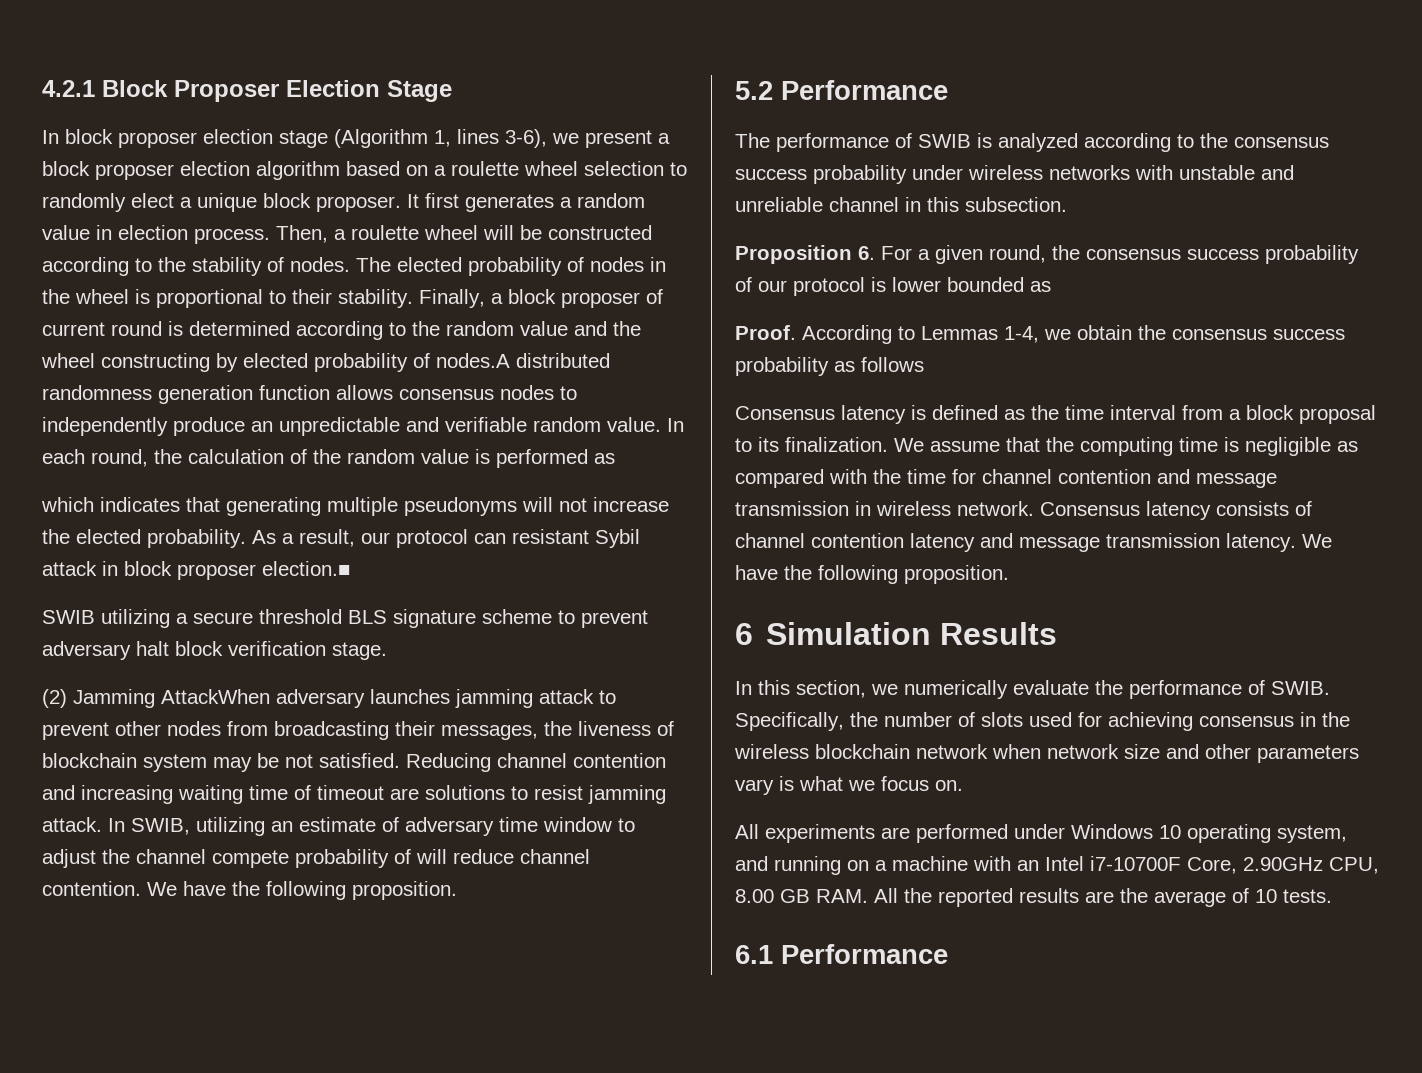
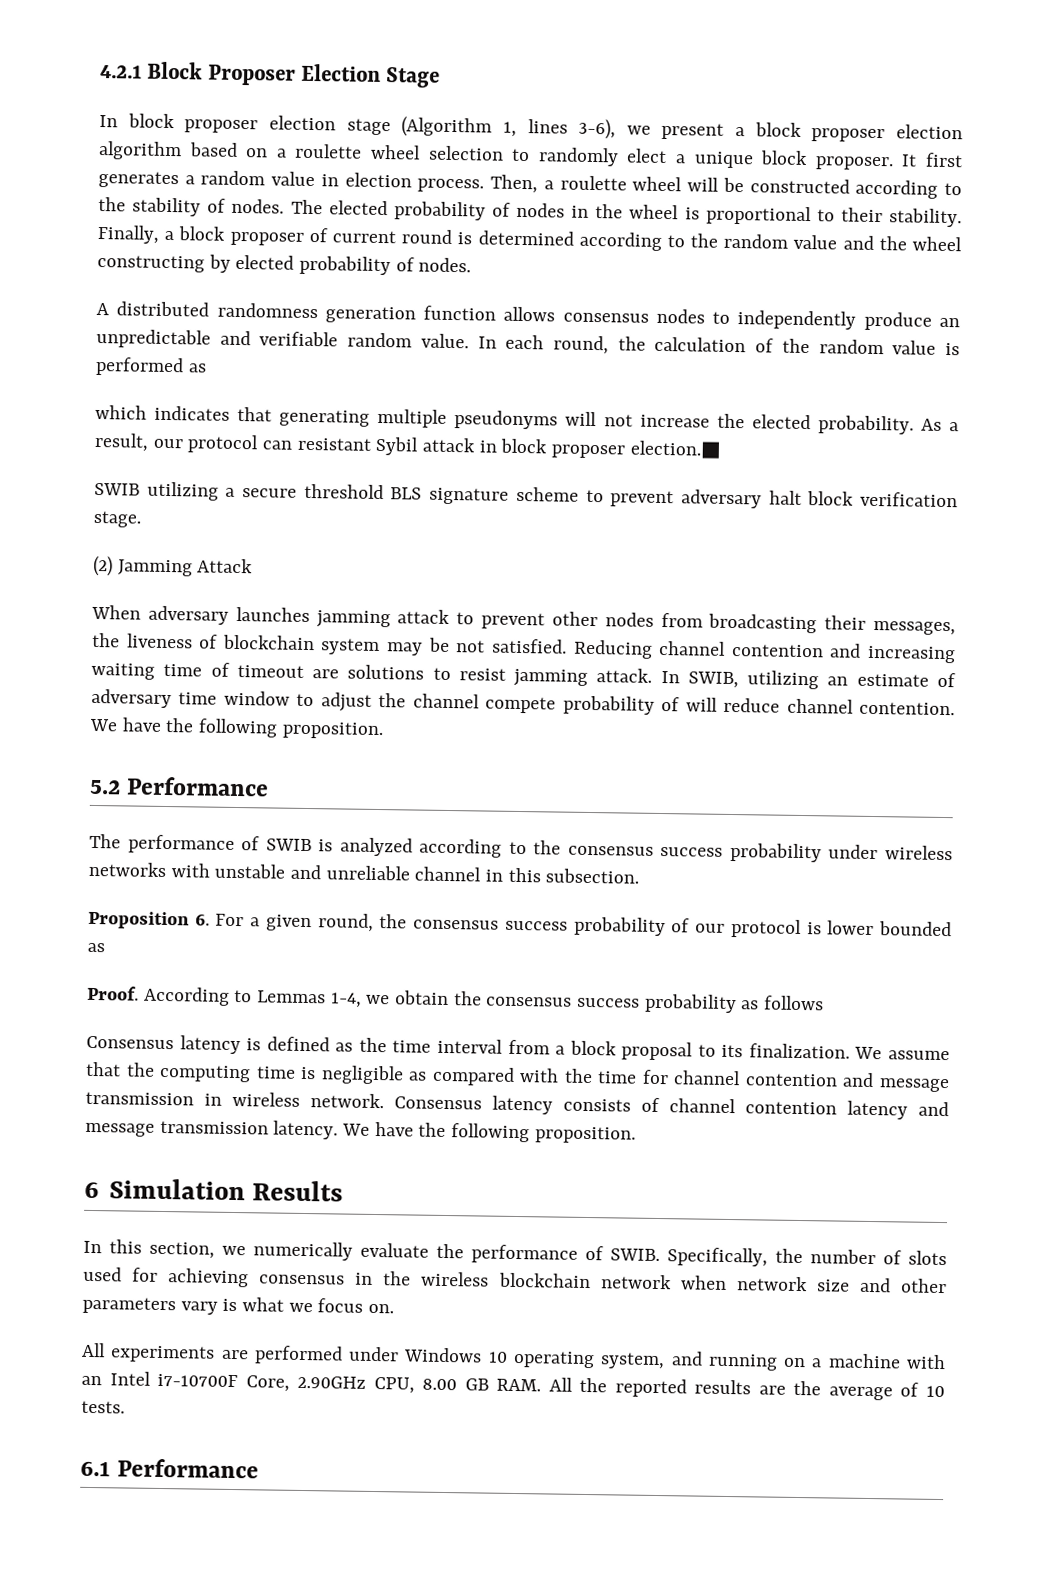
[436,353,510,368] nodes.A -> [418,257,472,273] [96,302,109,316] nodes. // A
[161,689,270,704] AttackWhen -> [197,558,254,574] [91,604,141,620] Attack // When

